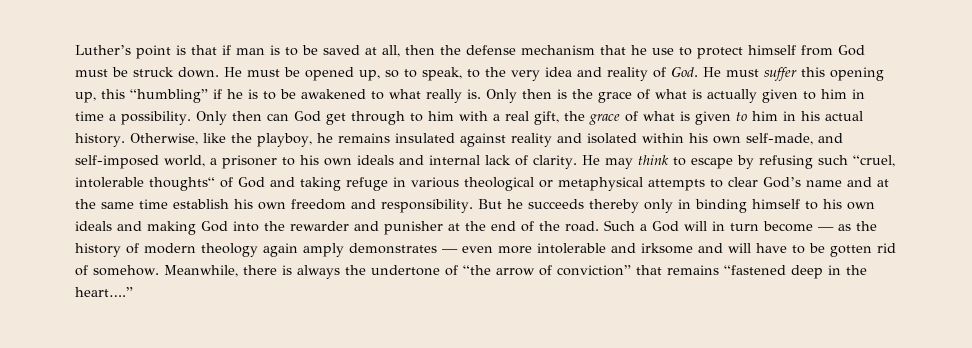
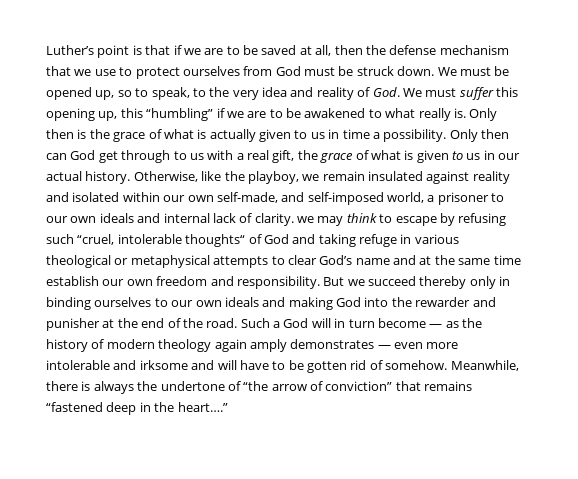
[236,45,280,55] man is -> [183,48,224,55] we are
[631,45,647,55] he -> [74,69,92,76] we
[748,45,796,55] himself -> [182,66,240,76] ourselves
[224,67,242,77] He -> [437,67,457,76] We
[703,67,721,77] He -> [402,88,422,97] We
[227,89,258,99] he is -> [226,111,267,118] we are
[821,89,847,99] him -> [310,132,325,139] us
[427,111,454,121] him -> [189,153,204,160] us
[751,111,820,121] him in his -> [466,150,521,160] us in our
[316,133,390,143] he remains -> [302,171,365,181] we remain
[688,133,708,143] his -> [163,195,186,202] our
[300,155,319,165] his -> [46,216,68,223] our
[581,155,600,165] He -> [297,216,314,223] we
[234,199,253,209] his -> [102,279,125,286] our
[506,199,584,209] he succeeds -> [347,276,416,286] we succeed
[751,199,842,210] himself to his -> [94,297,194,307] ourselves to our

